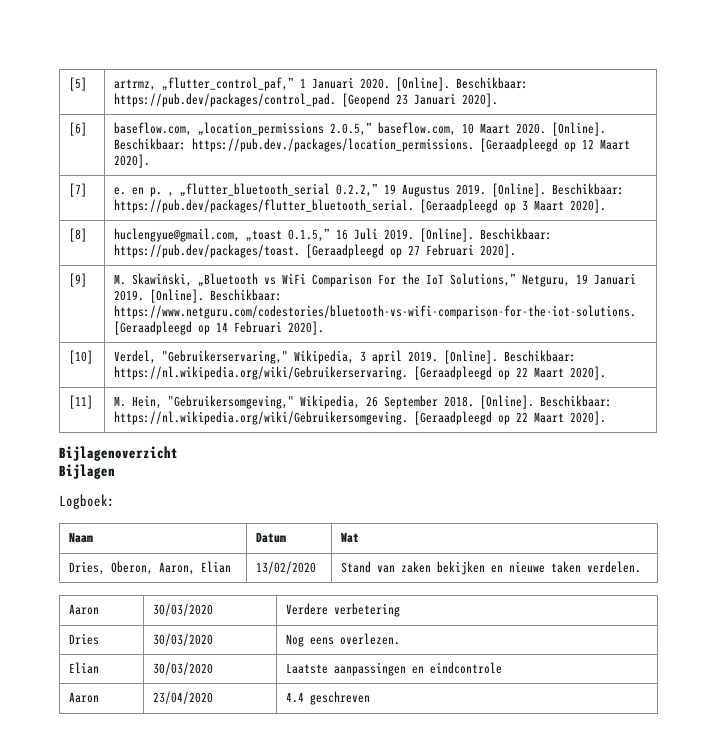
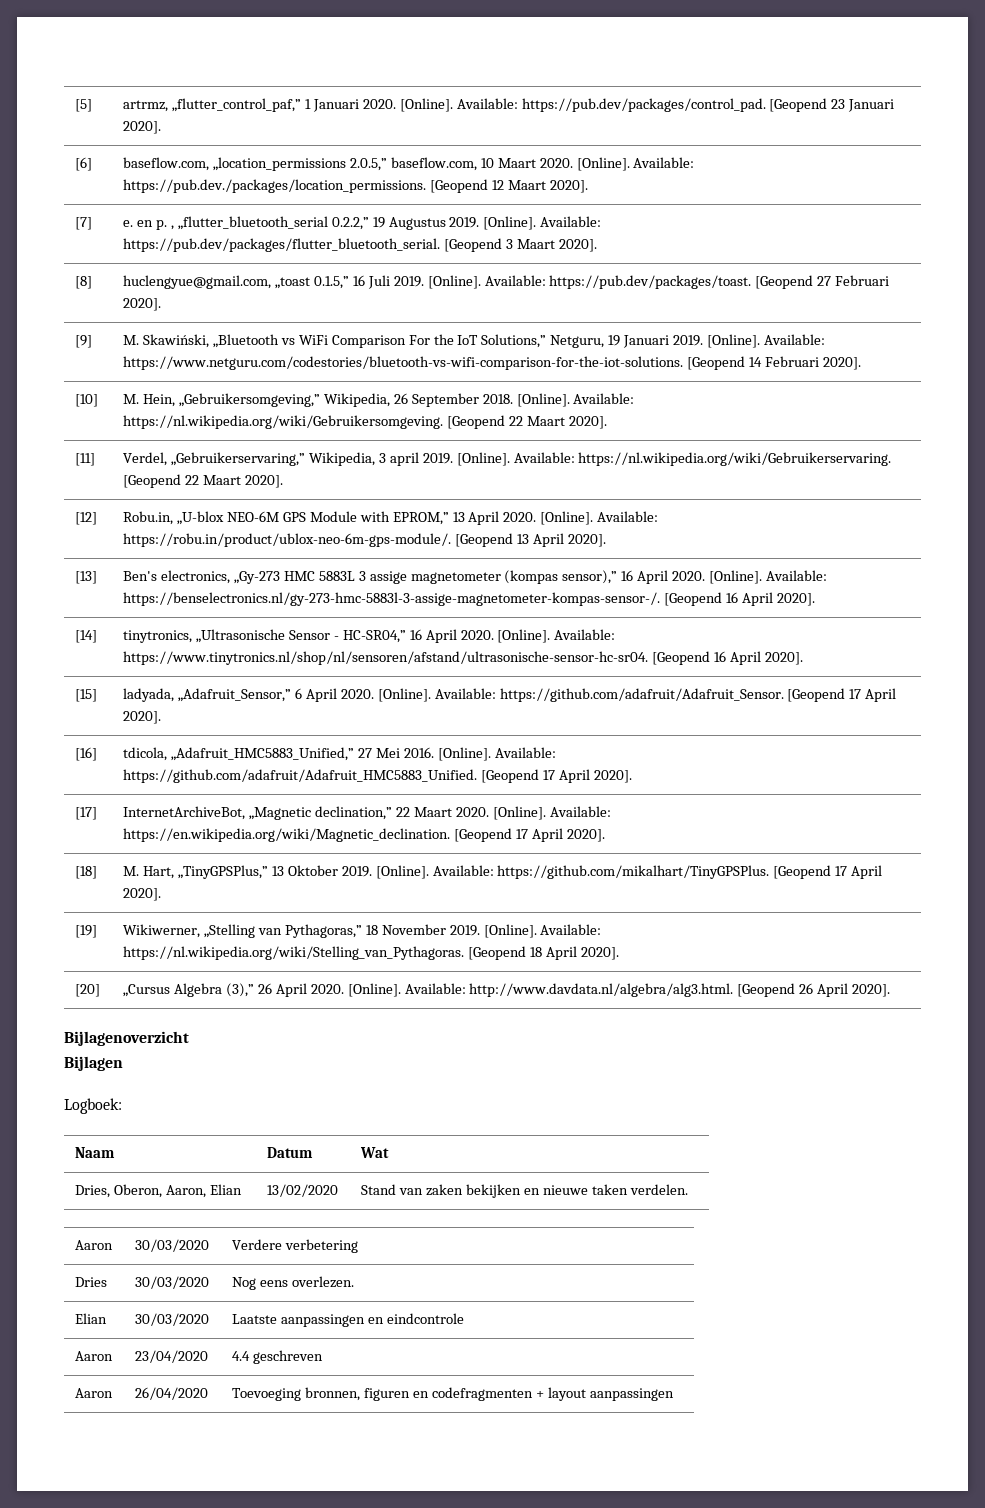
[456,77,529,89] Beschikbaar: -> [456,98,518,109] Available:
[114,138,577,152] Beschikbaar: https://pub.dev./packages/location_permissions. [Geraadpleegd op -> [633,157,695,168] [123,179,489,193] Available: https://pub.dev./packages/location_permissions. [Geopend
[552,183,625,195] [114,199,517,213] Beschikbaar: https://pub.dev/packages/flutter_bluetooth_serial. [Geraadpleegd op -> [540,216,602,227] [123,238,503,252] Available: https://pub.dev/packages/flutter_bluetooth_serial. [Geopend
[480,228,553,240] [114,244,403,258] Beschikbaar: https://pub.dev/packages/toast. [Geraadpleegd op -> [484,275,814,289] Available: https://pub.dev/packages/toast. [Geopend
[210,289,283,301] [114,305,637,319] [114,321,211,335] Beschikbaar: https://www.netguru.com/codestories/bluetooth-vs-wifi-comparison-for-the-iot-solutions. [Geraadpleegd op -> [763,334,825,345] [123,356,746,370] Available: https://www.netguru.com/codestories/bluetooth-vs-wifi-comparison-for-the-iot-solutions. [Geopend
[114,350,577,364] [114,366,607,380] [69,395,94,409] [114,395,613,409] [114,411,565,425] Verdel, "Gebruikerservaring," Wikipedia, 3 april 2019. [Online]. Beschikbaar: https://nl.wikipedia.org/wiki/Gebruikerservaring. [Geraadpleegd op 22 Maart 2020]. // [11] | M. Hein, "Gebruikersomgeving," Wikipedia, 26 September 2018. [Online]. Beschikbaar: https://nl.wikipedia.org/wiki/Gebruikersomgeving. [Geraadpleegd op 22 Maart -> [123,393,635,407] [123,415,607,429] [75,453,96,466] [123,452,892,466] [123,474,283,488] [75,512,98,525] [123,511,659,525] [123,533,606,547] [75,571,98,584] [123,570,827,584] [123,592,815,606] [75,630,98,643] [123,629,616,643] [123,651,803,665] [75,689,98,702] [123,688,897,702] [123,711,162,724] [75,747,98,761] [123,747,556,761] [123,769,632,783] [75,807,98,820] [123,806,611,820] [123,828,605,842] [75,866,98,879] [123,865,883,879] [123,888,162,901] [75,925,98,938] [123,924,602,938] [123,946,619,960] [75,984,101,997] [123,983,849,997] M. Hein, „Gebruikersomgeving,” Wikipedia, 26 September 2018. [Online]. Available: https://nl.wikipedia.org/wiki/Gebruikersomgeving. [Geopend 22 Maart 2020]. // [11] | Verdel, „Gebruikerservaring,” Wikipedia, 3 april 2019. [Online]. Available: https://nl.wikipedia.org/wiki/Gebruikerservaring. [Geopend 22 Maart 2020]. // [12] | Robu.in, „U-blox NEO-6M GPS Module with EPROM,” 13 April 2020. [Online]. Available: https://robu.in/product/ublox-neo-6m-gps-module/. [Geopend 13 April 2020]. // [13] | Ben's electronics, „Gy-273 HMC 5883L 3 assige magnetometer (kompas sensor),” 16 April 2020. [Online]. Available: https://benselectronics.nl/gy-273-hmc-5883l-3-assige-magnetometer-kompas-sensor-/. [Geopend 16 April 2020]. // [14] | tinytronics, „Ultrasonische Sensor - HC-SR04,” 16 April 2020. [Online]. Available: https://www.tinytronics.nl/shop/nl/sensoren/afstand/ultrasonische-sensor-hc-sr04. [Geopend 16 April 2020]. // [15] | ladyada, „Adafruit_Sensor,” 6 April 2020. [Online]. Available: https://github.com/adafruit/Adafruit_Sensor. [Geopend 17 April 2020]. // [16] | tdicola, „Adafruit_HMC5883_Unified,” 27 Mei 2016. [Online]. Available: https://github.com/adafruit/Adafruit_HMC5883_Unified. [Geopend 17 April 2020]. // [17] | InternetArchiveBot, „Magnetic declination,” 22 Maart 2020. [Online]. Available: https://en.wikipedia.org/wiki/Magnetic_declination. [Geopend 17 April 2020]. // [18] | M. Hart, „TinyGPSPlus,” 13 Oktober 2019. [Online]. Available: https://github.com/mikalhart/TinyGPSPlus. [Geopend 17 April 2020]. // [19] | Wikiwerner, „Stelling van Pythagoras,” 18 November 2019. [Online]. Available: https://nl.wikipedia.org/wiki/Stelling_van_Pythagoras. [Geopend 18 April 2020]. // [20] | „Cursus Algebra (3),” 26 April 2020. [Online]. Available: http://www.davdata.nl/algebra/alg3.html. [Geopend 26 April
(371, 698) none -> [75,1388,114,1398] [135,1387,209,1400] [232,1387,674,1401] // Aaron | 26/04/2020 | Toevoeging bronnen, figuren en codefragmenten + layout aanpassingen

